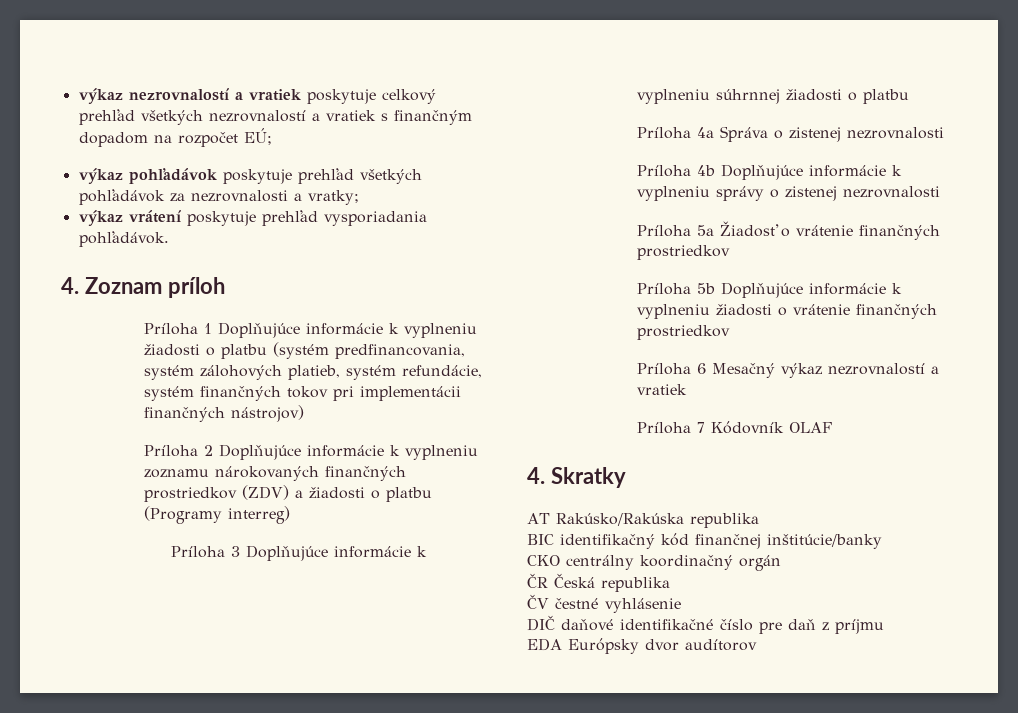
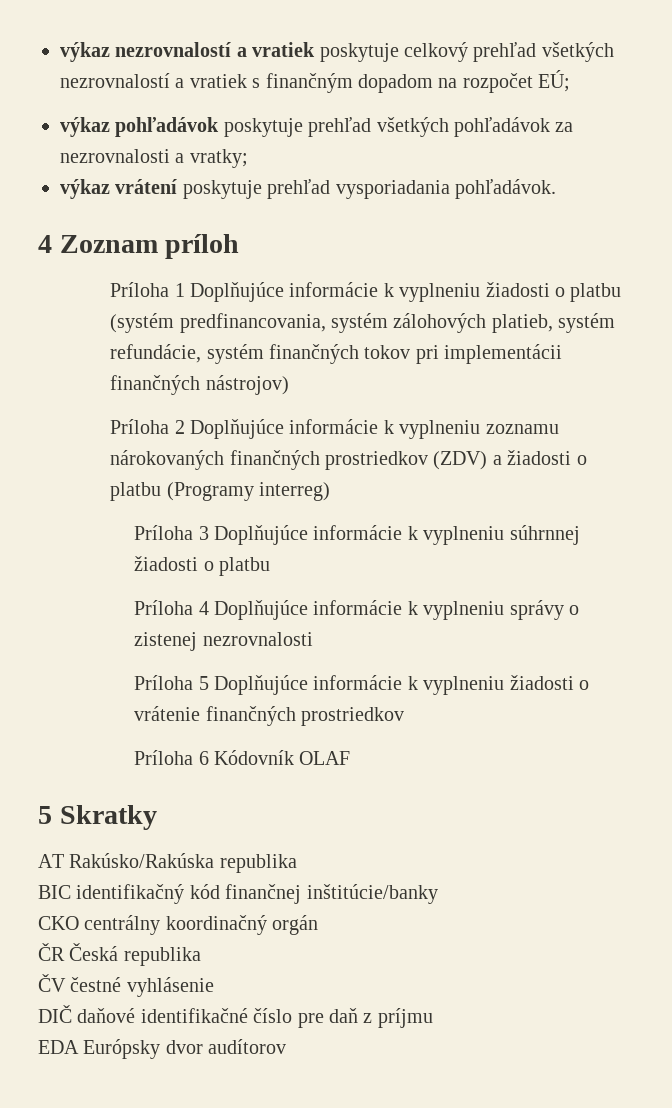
[61,277,79,294] 4. -> [38,235,52,253] 4
[697,126,945,142] [637,165,716,177] 4a Správa o zistenej nezrovnalosti // Príloha 4b -> [198,601,209,615] 4
[697,221,941,240] [637,245,731,260] [637,283,716,295] 5a Žiadosť o vrátenie finančných prostriedkov // Príloha 5b -> [198,676,209,690] 5
[712,363,940,378] [637,384,688,395] [637,422,706,434] Mesačný výkaz nezrovnalostí a vratiek // Príloha 7 -> (209, 758) none
[527,467,545,484] 4. -> [38,806,52,824] 5

